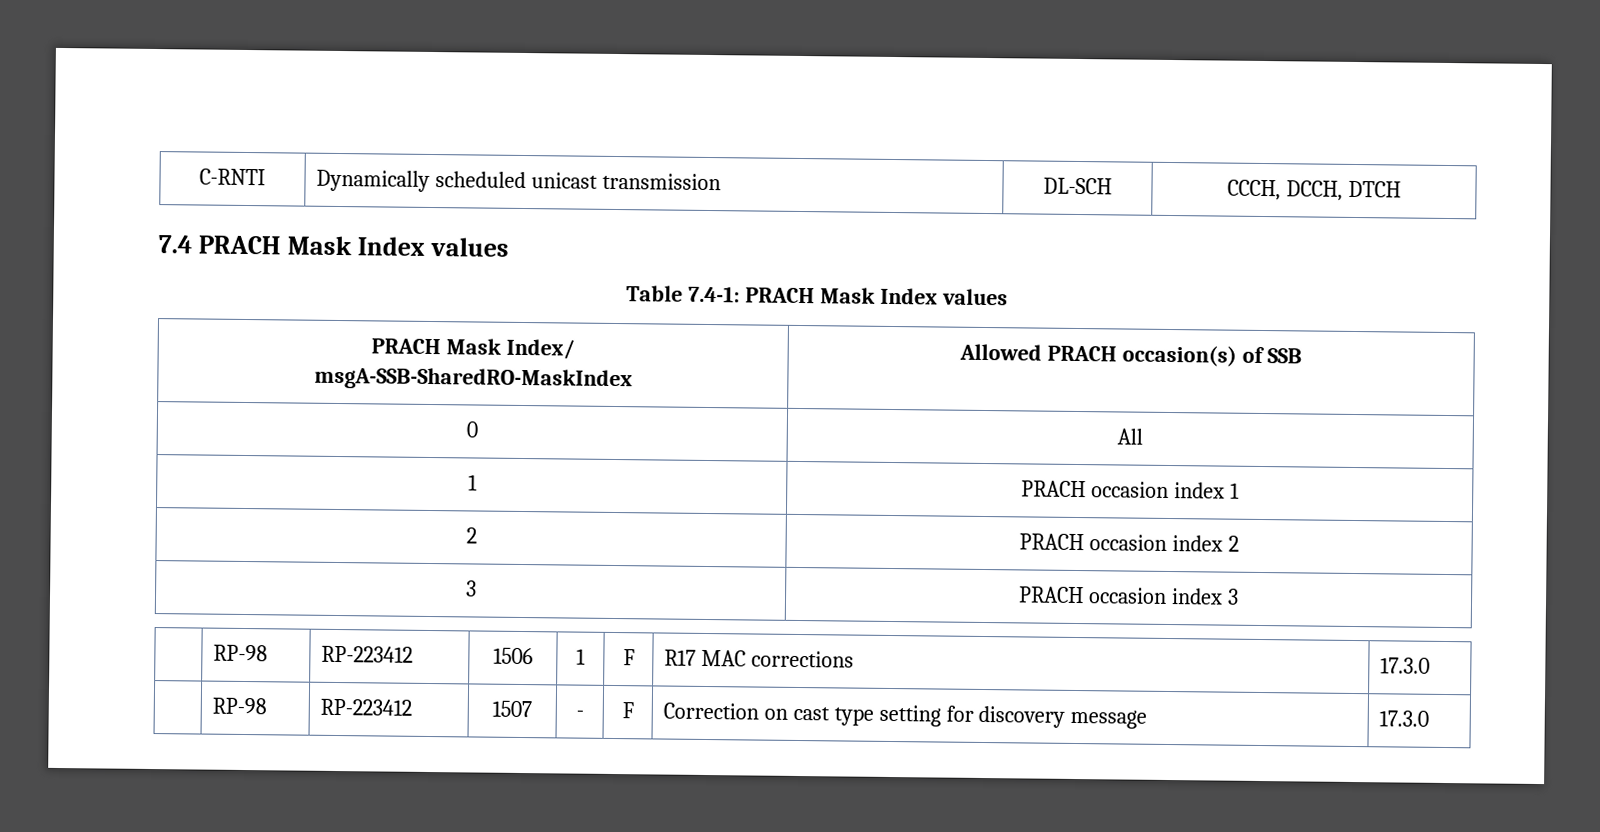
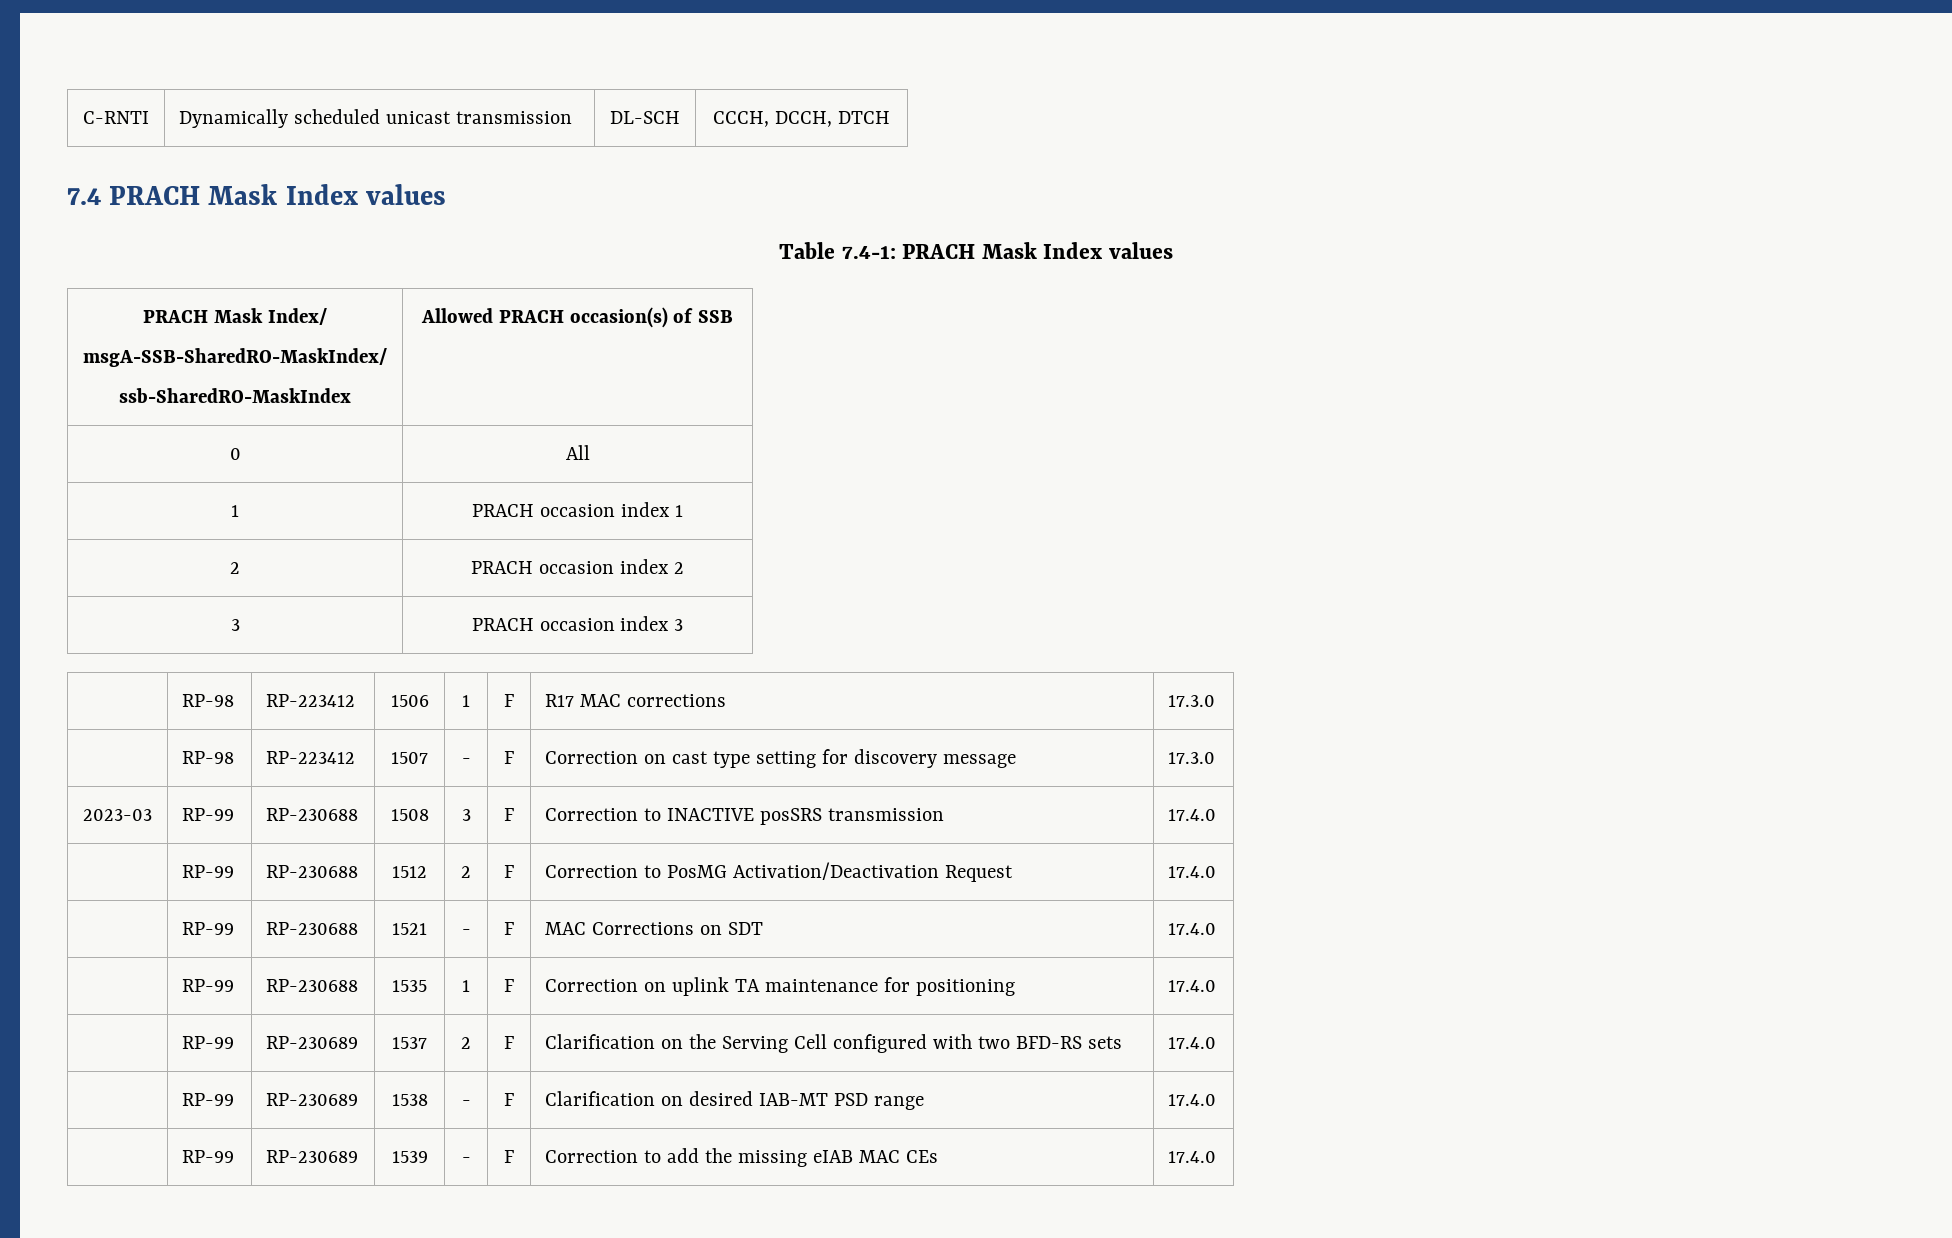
[313,366,633,392] msgA-SSB-SharedRO-MaskIndex -> [83,348,387,367] [119,388,351,403] msgA-SSB-SharedRO-MaskIndex/ // ssb-SharedRO-MaskIndex
(1429, 718) none -> [83,809,152,821] [182,808,235,821] [266,808,359,821] [390,809,429,821] [461,809,471,821] [504,808,514,821] [545,808,945,825] [1168,809,1217,821] [182,865,235,878] [266,865,359,878] [392,866,428,878] [461,866,471,878] [504,865,514,878] [545,862,1014,882] [1168,866,1217,878] [182,922,235,935] [266,922,359,935] [392,923,428,935] [461,929,471,935] [504,922,514,935] [545,922,764,935] [1168,923,1217,935] [182,979,235,992] [266,979,359,992] [392,980,428,992] [462,980,470,992] [504,979,514,992] [545,977,1015,996] [1168,980,1217,992] [182,1036,235,1049] [266,1036,359,1049] [392,1037,428,1049] [461,1037,471,1049] [504,1036,514,1049] [545,1034,1122,1053] [1168,1037,1217,1049] [182,1093,235,1106] [266,1093,359,1106] [391,1094,428,1106] [461,1100,471,1106] [504,1093,514,1106] [545,1091,924,1110] [1168,1094,1217,1106] [182,1150,235,1163] [266,1150,359,1163] [391,1151,428,1163] [461,1157,471,1163] [504,1150,514,1163] [545,1148,938,1167] [1168,1151,1217,1163] // 2023-03 | RP-99 | RP-230688 | 1508 | 3 | F | Correction to INACTIVE posSRS transmission | 17.4.0 // | RP-99 | RP-230688 | 1512 | 2 | F | Correction to PosMG Activation/Deactivation Request | 17.4.0 // | RP-99 | RP-230688 | 1521 | - | F | MAC Corrections on SDT | 17.4.0 // | RP-99 | RP-230688 | 1535 | 1 | F | Correction on uplink TA maintenance for positioning | 17.4.0 // | RP-99 | RP-230689 | 1537 | 2 | F | Clarification on the Serving Cell configured with two BFD-RS sets | 17.4.0 // | RP-99 | RP-230689 | 1538 | - | F | Clarification on desired IAB-MT PSD range | 17.4.0 // | RP-99 | RP-230689 | 1539 | - | F | Correction to add the missing eIAB MAC CEs | 17.4.0

